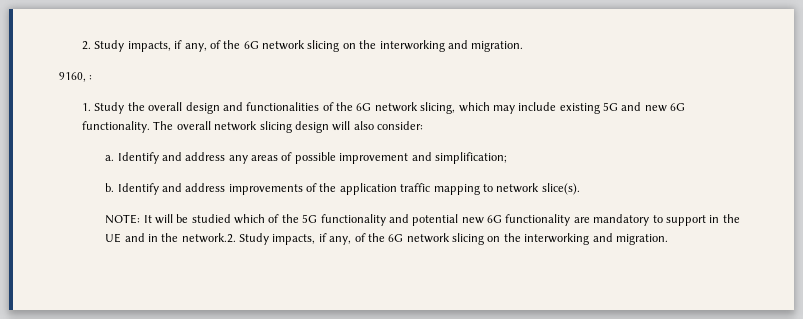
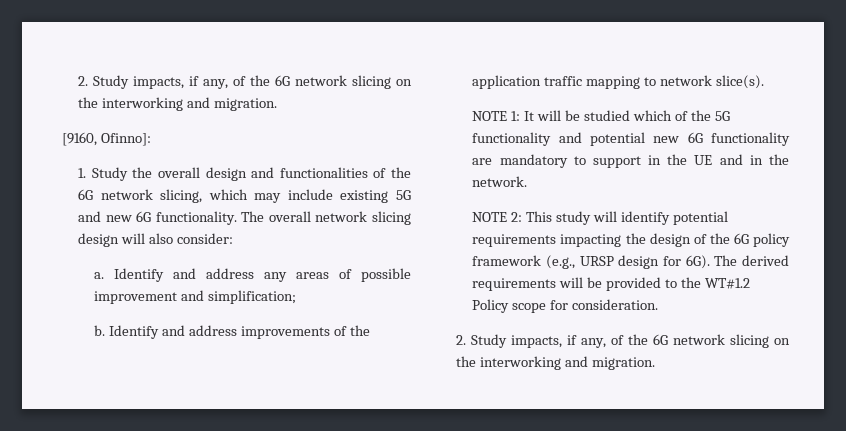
[59,72,93,82] 9160, : -> [62,132,151,146] [9160, Ofinno]:
[105,214,141,224] NOTE: -> [472,111,521,121] NOTE 1:
[181,233,236,243] network.2. -> [472,176,528,187] [472,211,728,225] [472,233,790,247] [472,255,789,269] [472,277,750,291] [472,299,659,313] [456,335,467,345] network. // NOTE 2: This study will identify potential requirements impacting the design of the 6G policy framework (e.g., URSP design for 6G). The derived requirements will be provided to the WT#1.2 Policy scope for consideration. // 2.

